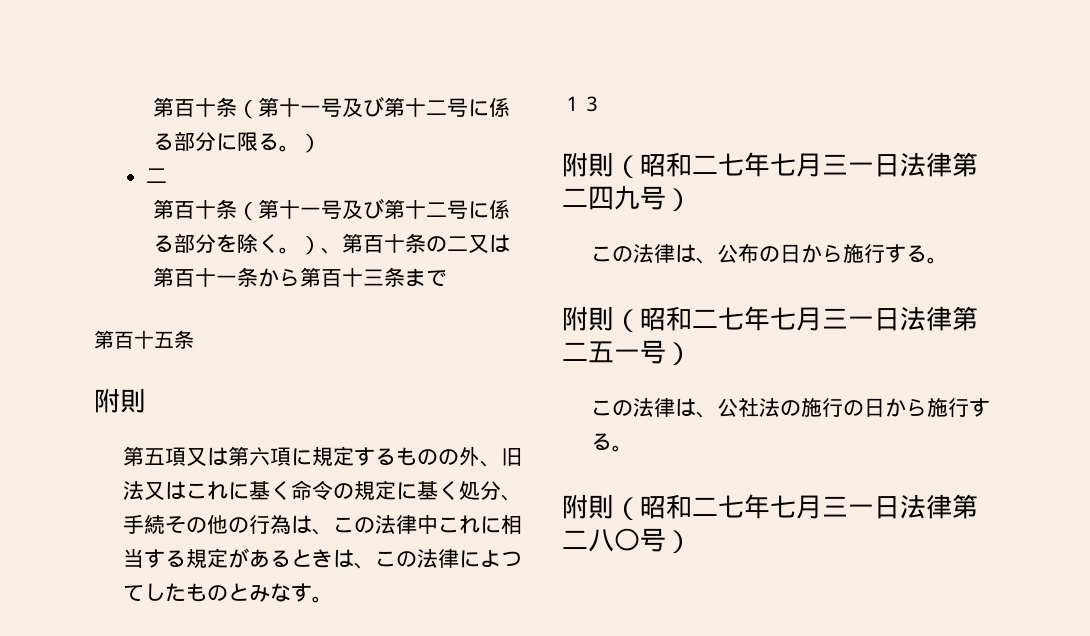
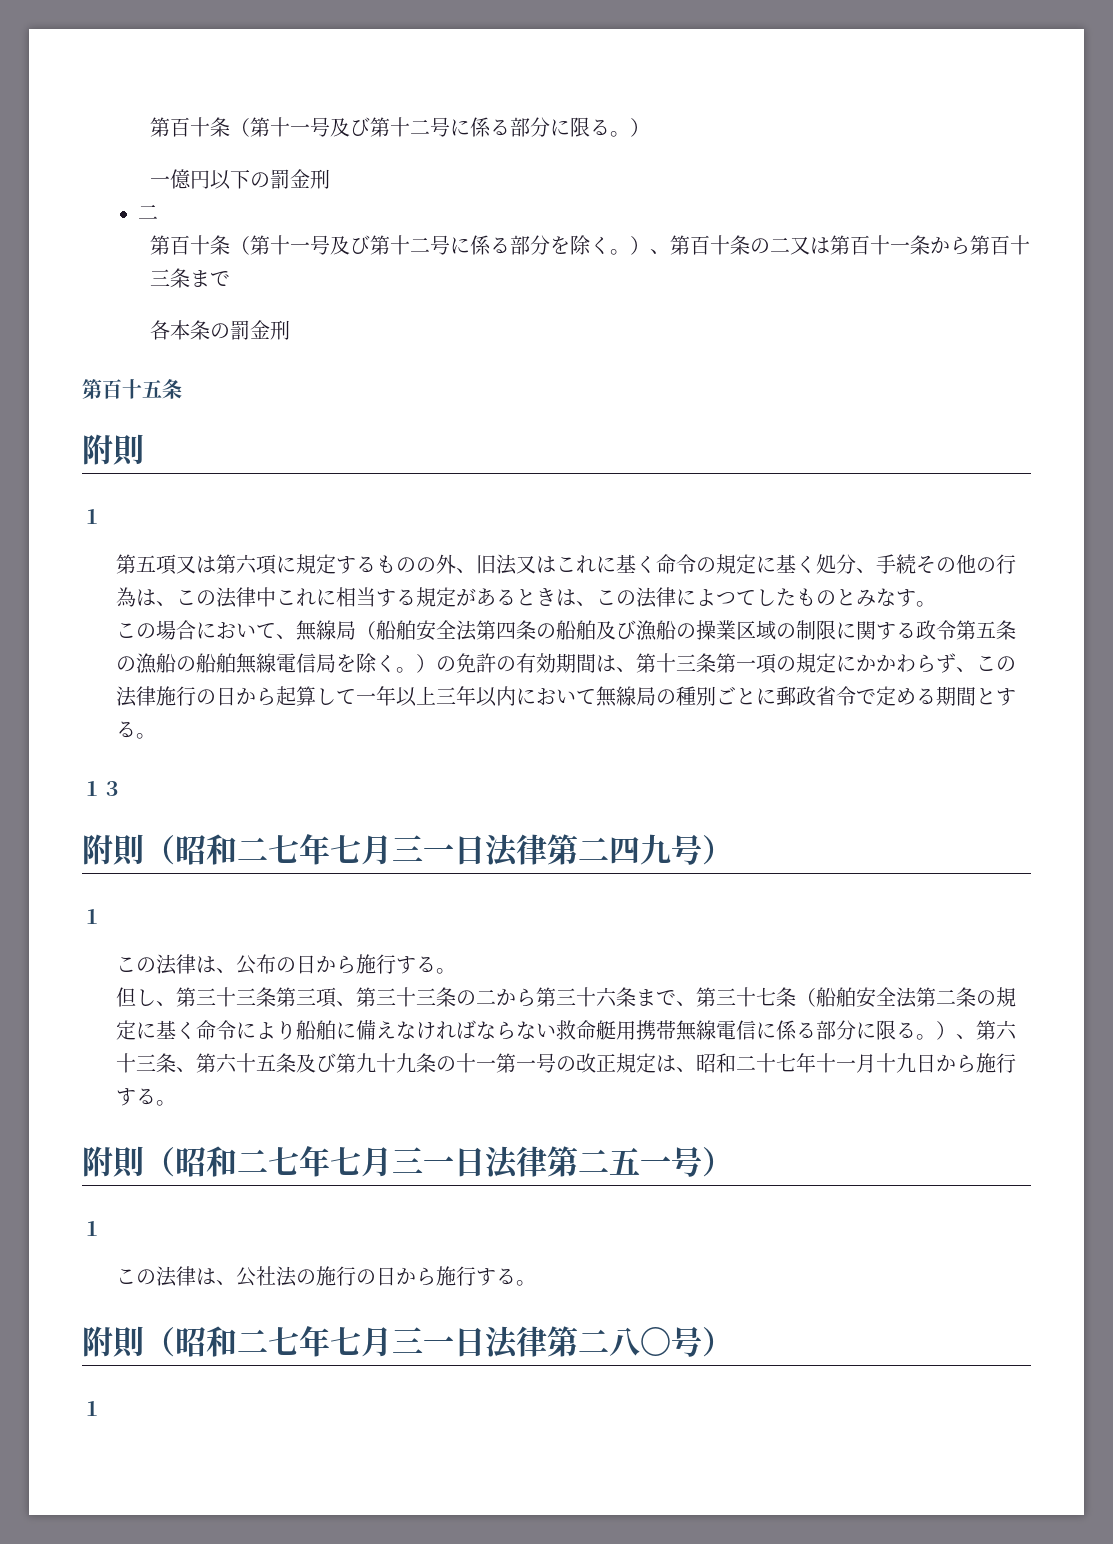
(321, 143) none -> [149,169,330,190] // 一億円以下の罰金刑
(447, 278) none -> [149,320,290,340] // 各本条の罰金刑
(146, 400) none -> [82,509,102,524] // １
(334, 599) none -> [115,620,1016,641] [115,653,1016,674] [115,686,1016,707] [115,721,156,739] // この場合において、無線局（船舶安全法第四条の船舶及び漁船の操業区域の制限に関する政令第五条の漁船の船舶無線電信局を除く。）の免許の有効期間は、第十三条第一項の規定にかかわらず、この法律施行の日から起算して一年以上三年以内において無線局の種別ごとに郵政省令で定める期間とする。
(692, 200) none -> [82,909,102,924] // １
(949, 260) none -> [115,987,1016,1008] [115,1020,1017,1041] [115,1053,1016,1073] [115,1088,176,1106] // 但し、第三十三条第三項、第三十三条の二から第三十六条まで、第三十七条（船舶安全法第二条の規定に基く命令により船舶に備えなければならない救命艇用携帯無線電信に係る部分に限る。）、第六十三条、第六十五条及び第九十九条の十一第一号の改正規定は、昭和二十七年十一月十九日から施行する。
(692, 354) none -> [82,1221,102,1236] // １
(692, 542) none -> [82,1401,102,1416] // １

